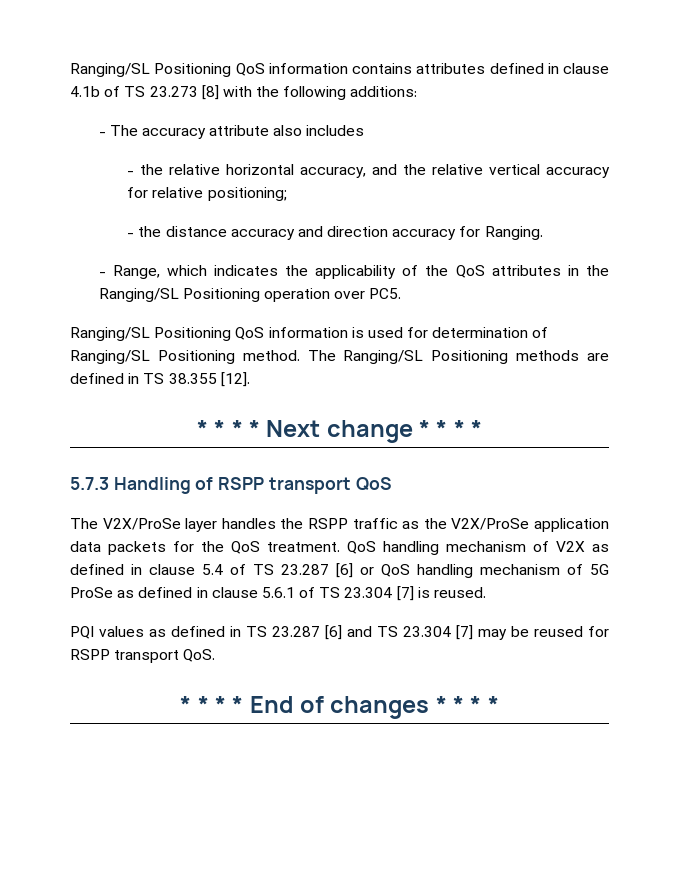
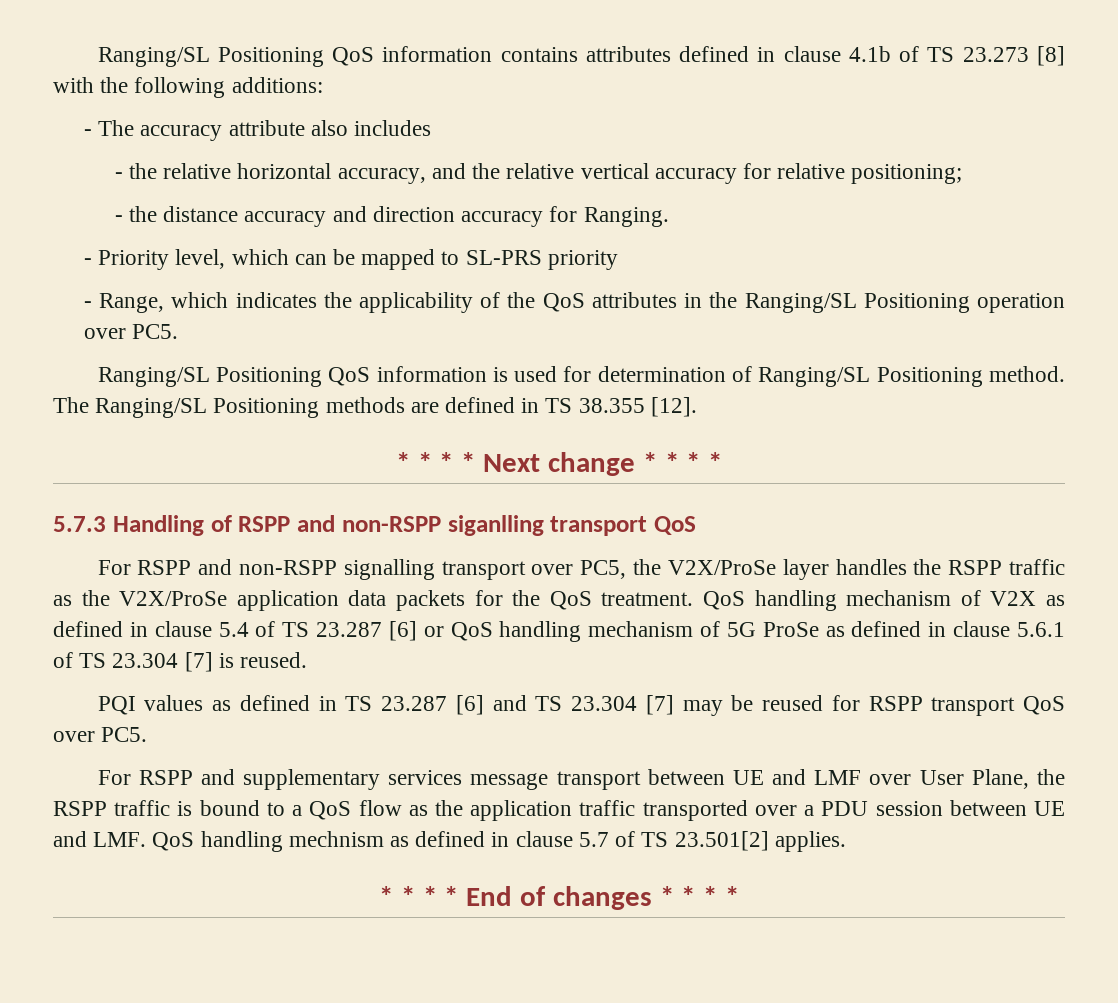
(543, 233) none -> [83,249,618,270] // - Priority level, which can be mapped to SL-PRS priority
(265, 483) none -> [297,515,544,536] and non-RSPP siganlling
[70,518,98,529] The -> [97,559,662,580] For RSPP and non-RSPP signalling transport over PC5, the
[183,649,216,662] QoS. -> [1022,696,1065,715] [53,727,148,742] [97,769,1065,790] [53,800,1065,821] [53,831,846,852] QoS over PC5. // For RSPP and supplementary services message transport between UE and LMF over User Plane, the RSPP traffic is bound to a QoS flow as the application traffic transported over a PDU session between UE and LMF. QoS handling mechnism as defined in clause 5.7 of TS 23.501[2] applies.

